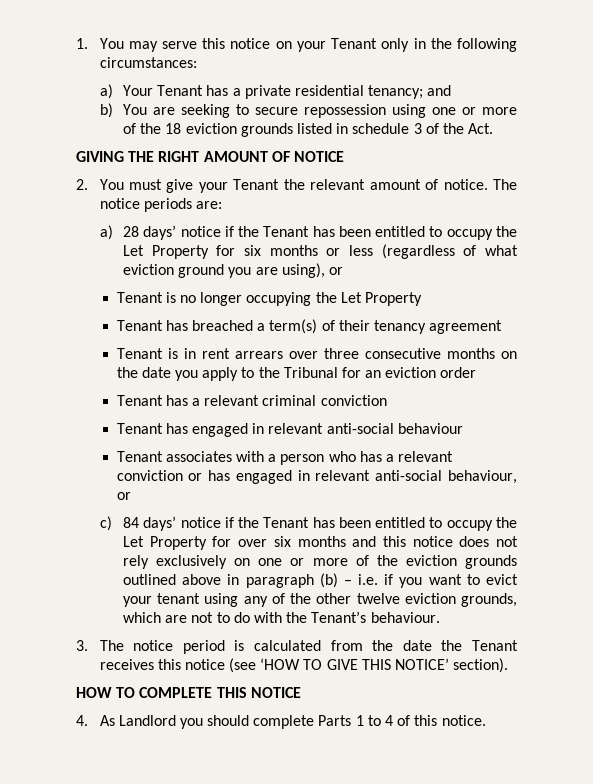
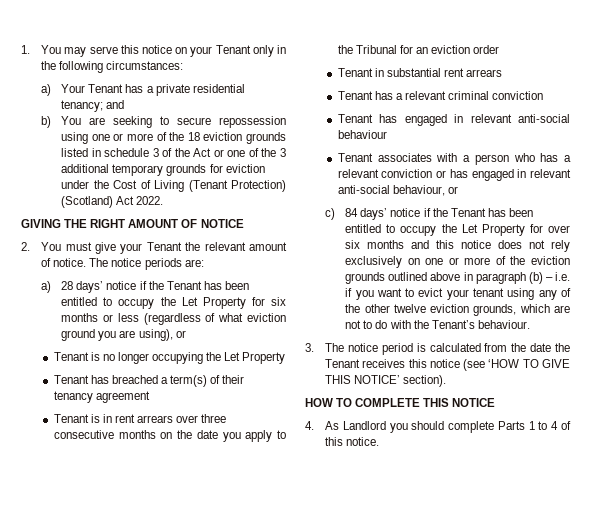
[468,123,494,134] Act. -> [193,148,286,157] [61,164,265,176] [61,180,286,192] [61,196,164,208] Act or one of the 3 additional temporary grounds for eviction under the Cost of Living (Tenant Protection) (Scotland) Act 2022.
(477, 372) none -> [337,68,503,77] // Tenant in substantial rent arrears

